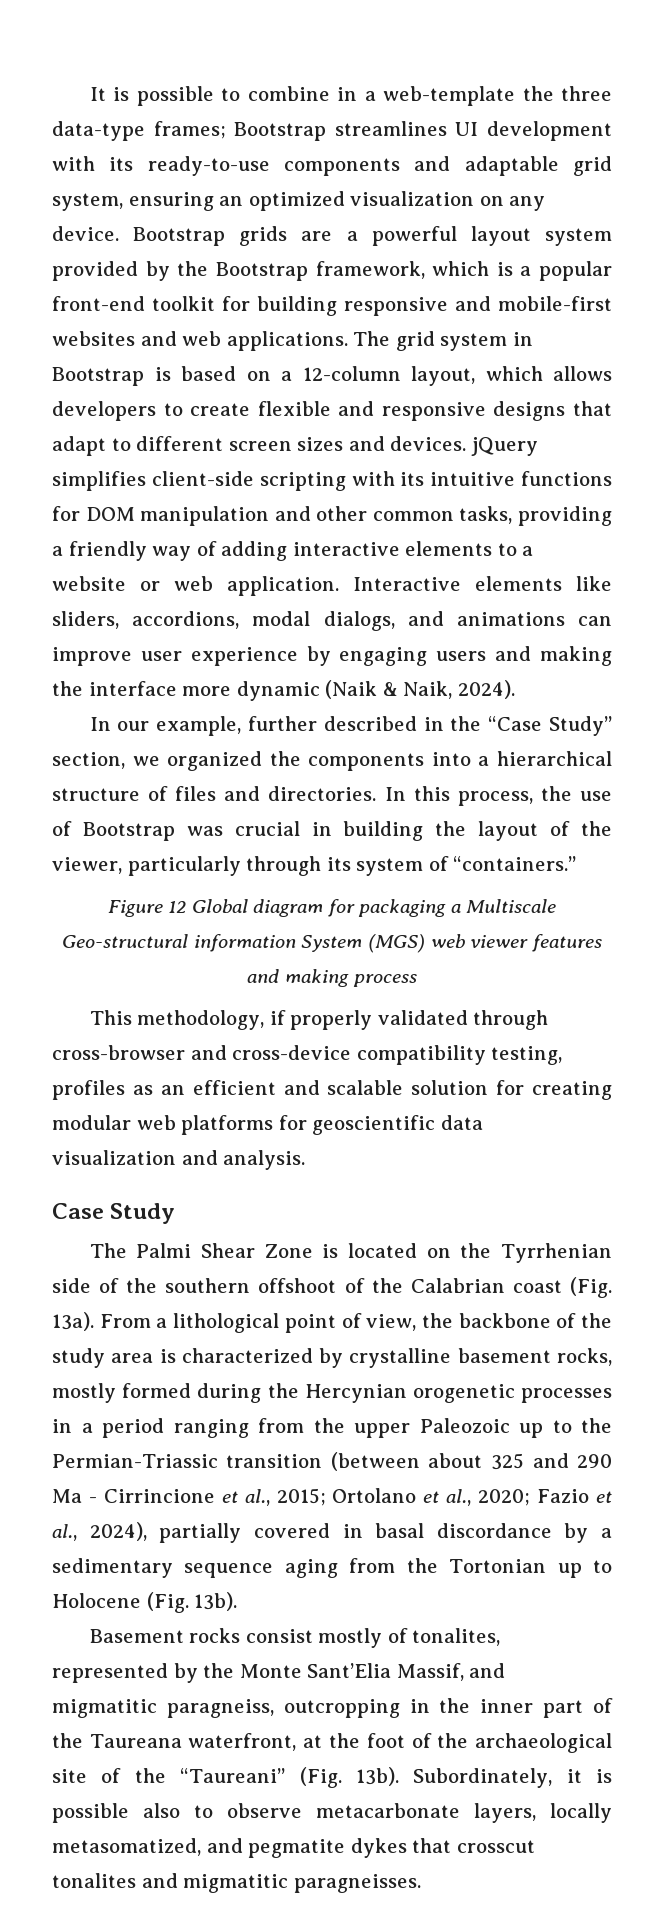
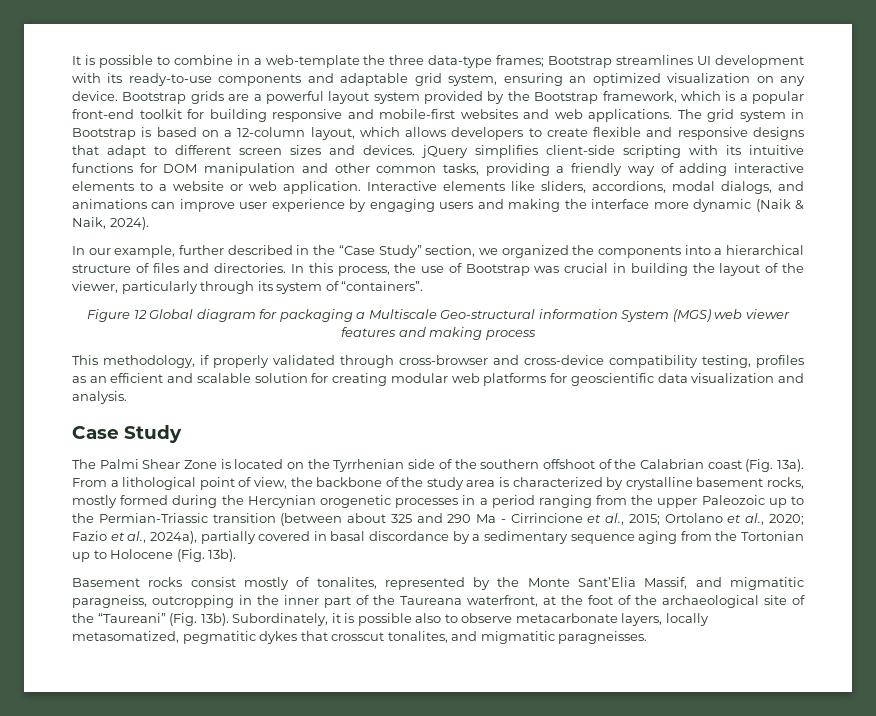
[453,856,577,871] “containers.” -> [341,281,424,291] “containers”.
[89,1522,147,1541] 2024), -> [149,531,197,544] 2024a),
[206,1838,346,1858] and pegmatite -> [182,631,256,644] pegmatitic
[52,1873,136,1888] tonalites -> [387,631,448,643] tonalites,

